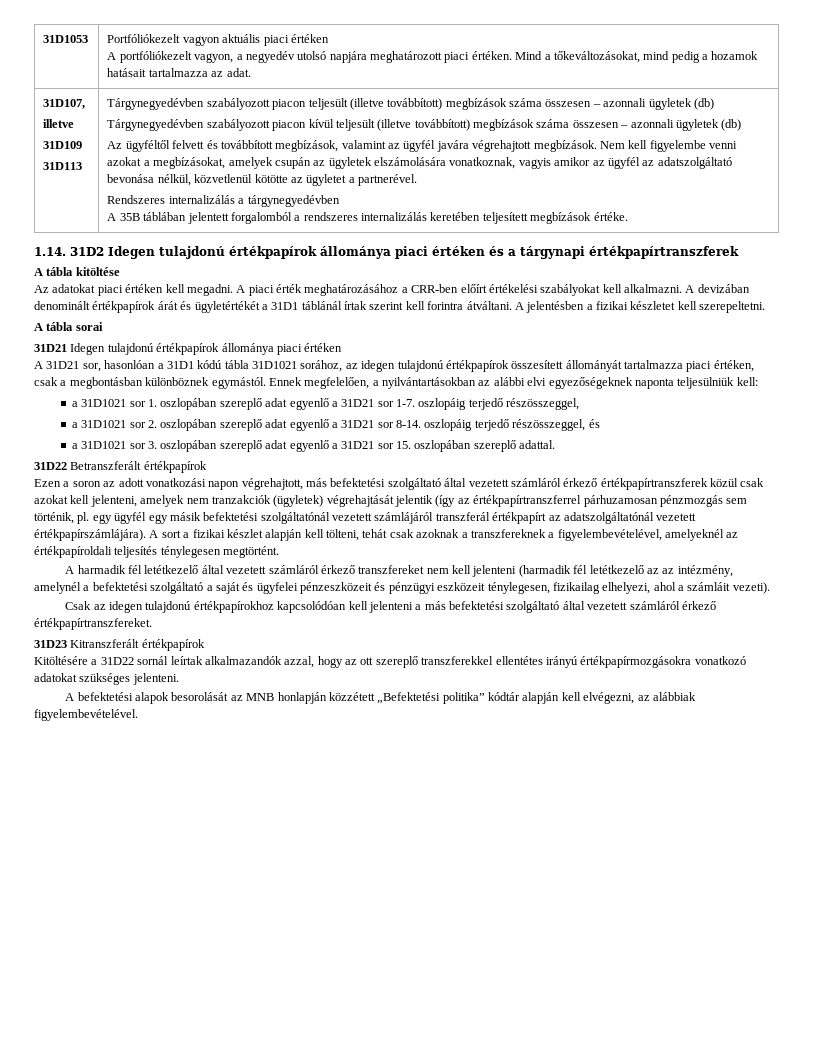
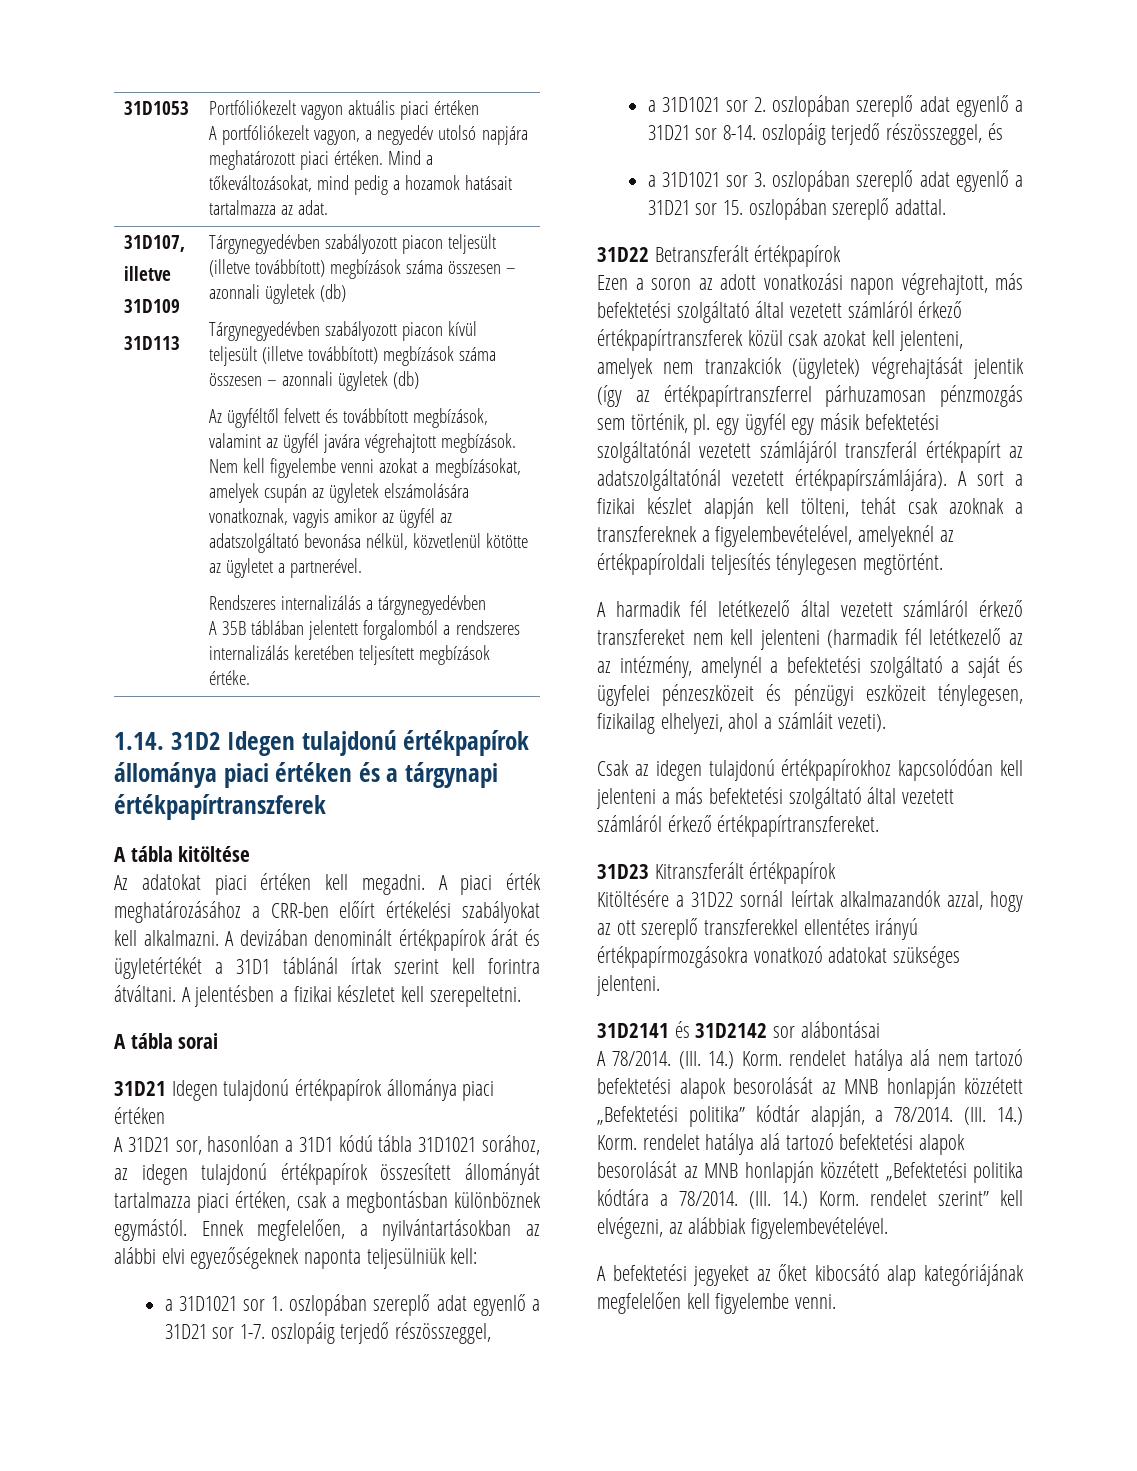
[65,693,75,701] A -> [597,1021,880,1038] [597,1049,1023,1071] 31D2141 és 31D2142 sor alábontásai // A 78/2014. (III. 14.) Korm. rendelet hatálya alá nem tartozó
[522,692,560,704] alapján -> [810,1105,1023,1127] [597,1133,966,1155] [597,1161,1023,1183] [597,1189,989,1209] alapján, a 78/2014. (III. 14.) Korm. rendelet hatálya alá tartozó befektetési alapok besorolását az MNB honlapján közzétett „Befektetési politika kódtára a 78/2014. (III. 14.) Korm. rendelet szerint”
(138, 715) none -> [597,1264,1024,1286] [597,1292,837,1314] // A befektetési jegyeket az őket kibocsátó alap kategóriájának megfelelően kell figyelembe venni.

